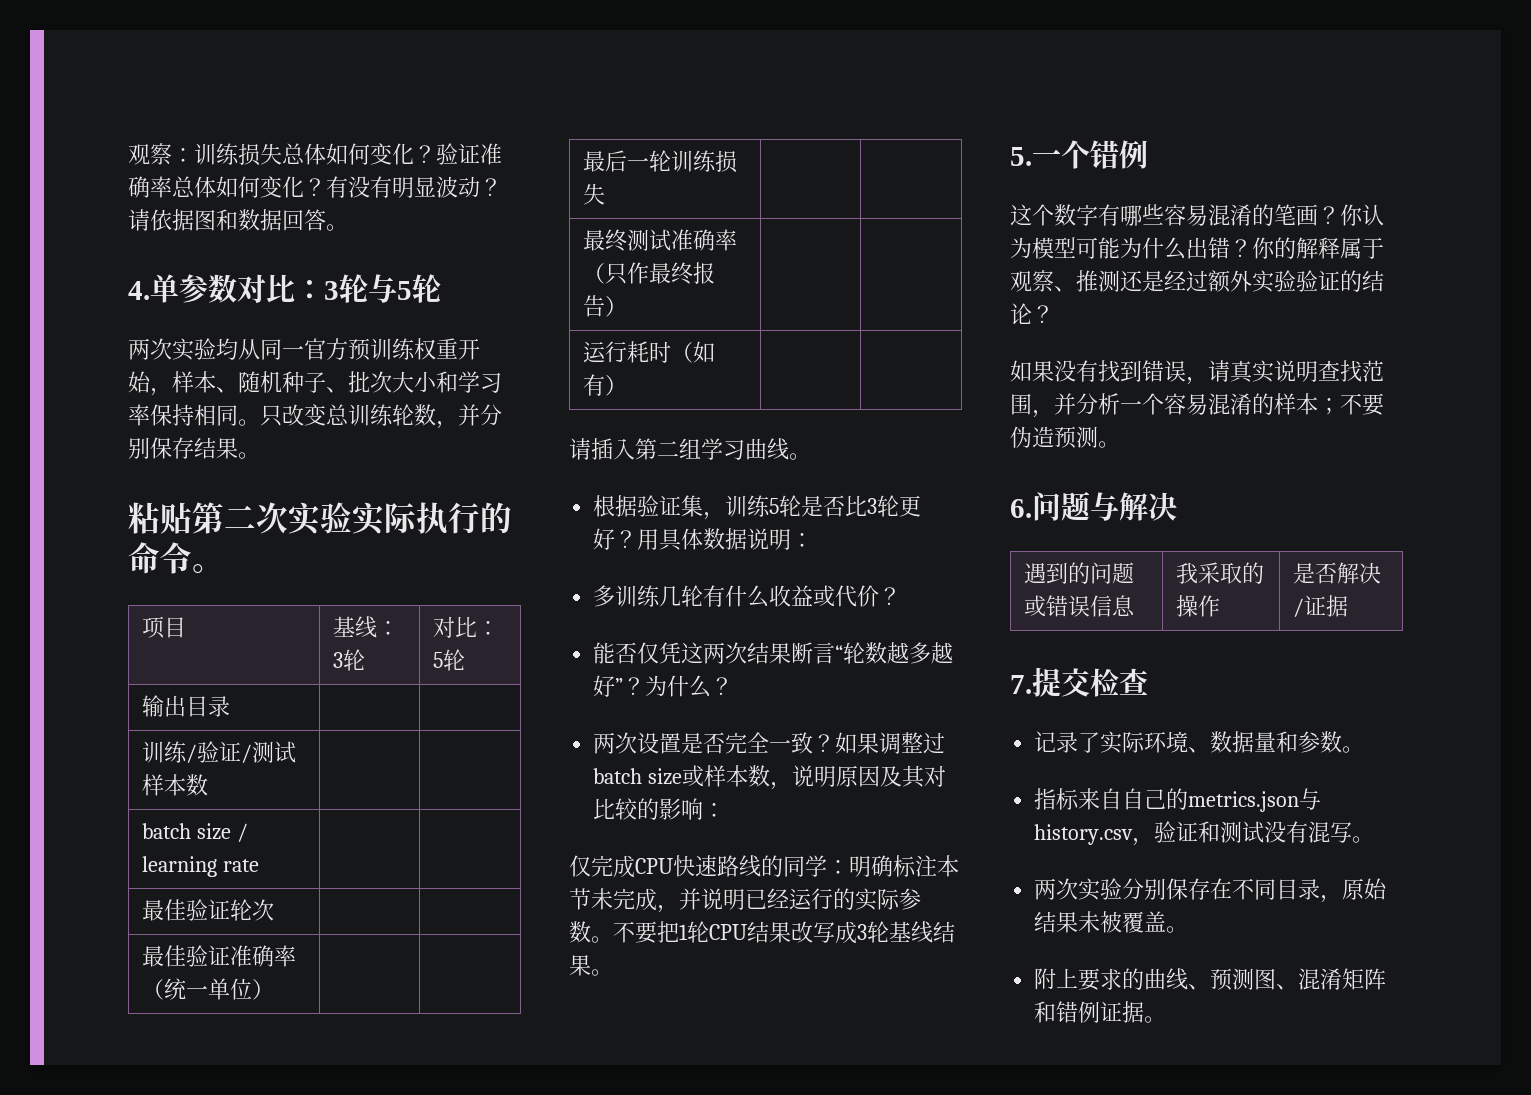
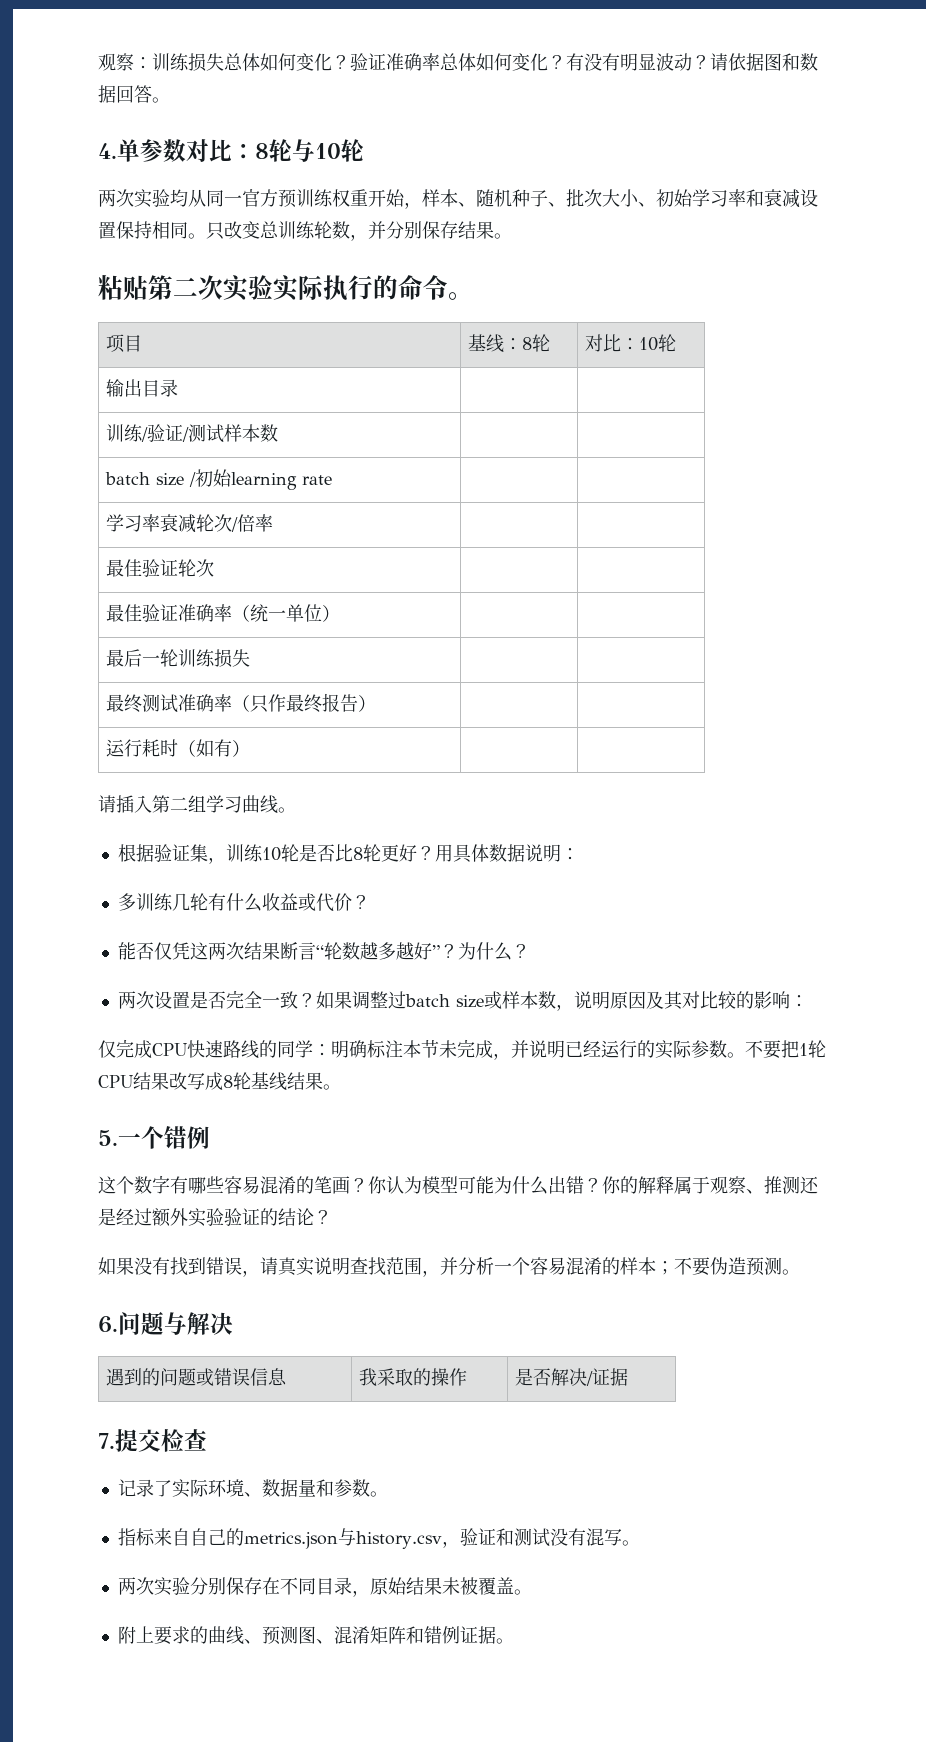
[324,274,412,303] 3轮与5 -> [255,139,341,162] 8轮与10
[436,371,502,393] [128,404,150,426] 和学习率 -> [638,189,818,208] [98,221,116,239] 、初始学习率和衰减设置
[332,652,343,668] 3 -> [521,337,532,350] 8
[432,652,443,668] 5 -> [638,337,658,351] 10
(248, 832) none -> [194,469,232,487] 初始
(259, 865) none -> [105,514,273,533] // 学习率衰减轮次/倍率 | |
[769,498,780,514] 5 -> [261,847,281,861] 10
[867,498,878,514] 3 -> [352,847,363,860] 8
[857,924,867,940] 3 -> [223,1075,233,1088] 8

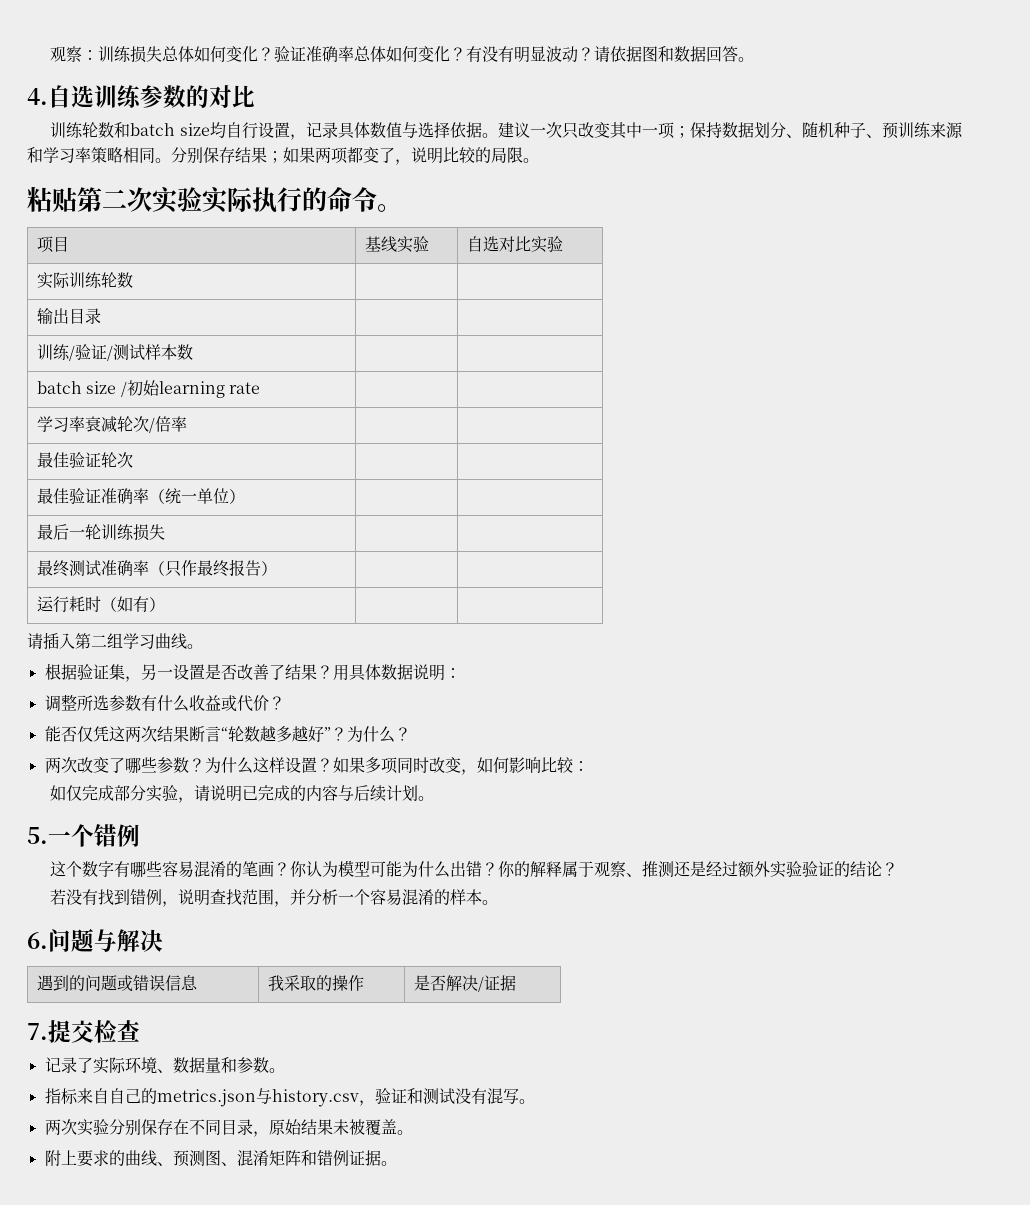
[117,139,364,162] [98,189,818,209] [98,221,494,241] 单参数对比：8轮与10轮 // 两次实验均从同一官方预训练权重开始，样本、随机种子、批次大小、初始学习率和衰减设置保持相同。只改变总训练轮数，并分别保存结果 -> [48,85,255,108] [50,122,963,140] [27,147,523,165] 自选训练参数的对比 // 训练轮数和batch size均自行设置，记录具体数值与选择依据。建议一次只改变其中一项；保持数据划分、随机种子、预训练来源和学习率策略相同。分别保存结果；如果两项都变了，说明比较的局限
[503,334,550,352] [584,334,676,352] ：8轮 | 对比：10轮 -> [397,236,430,253] [467,236,564,253] [37,272,134,289] 实验 | 自选对比实验 // 实际训练轮数 | |
[225,844,417,862] 训练10轮是否比8轮更好 -> [140,664,317,680] 另一设置是否改善了结果
[117,893,208,911] 多训练几轮 -> [44,694,141,712] 调整所选参数
[153,990,808,1011] [98,1039,826,1060] [98,1072,323,1091] 设置是否完全一致？如果调整过batch size或样本数，说明原因及其对比较的影响： // 仅完成CPU快速路线的同学：明确标注本节未完成，并说明已经运行的实际参数。不要把1轮CPU结果改写成8轮基线结果 -> [76,757,589,775] [50,785,419,803] 改变了哪些参数？为什么这样设置？如果多项同时改变，如何影响比较： // 如仅完成部分实验，请说明已完成的内容与后续计划
[98,1257,134,1275] 如果 -> [50,889,67,905] 若
[224,1257,314,1277] 误，请真实 -> [146,889,179,907] 例，
[656,1257,782,1276] ；不要伪造预测 -> (483, 897) none

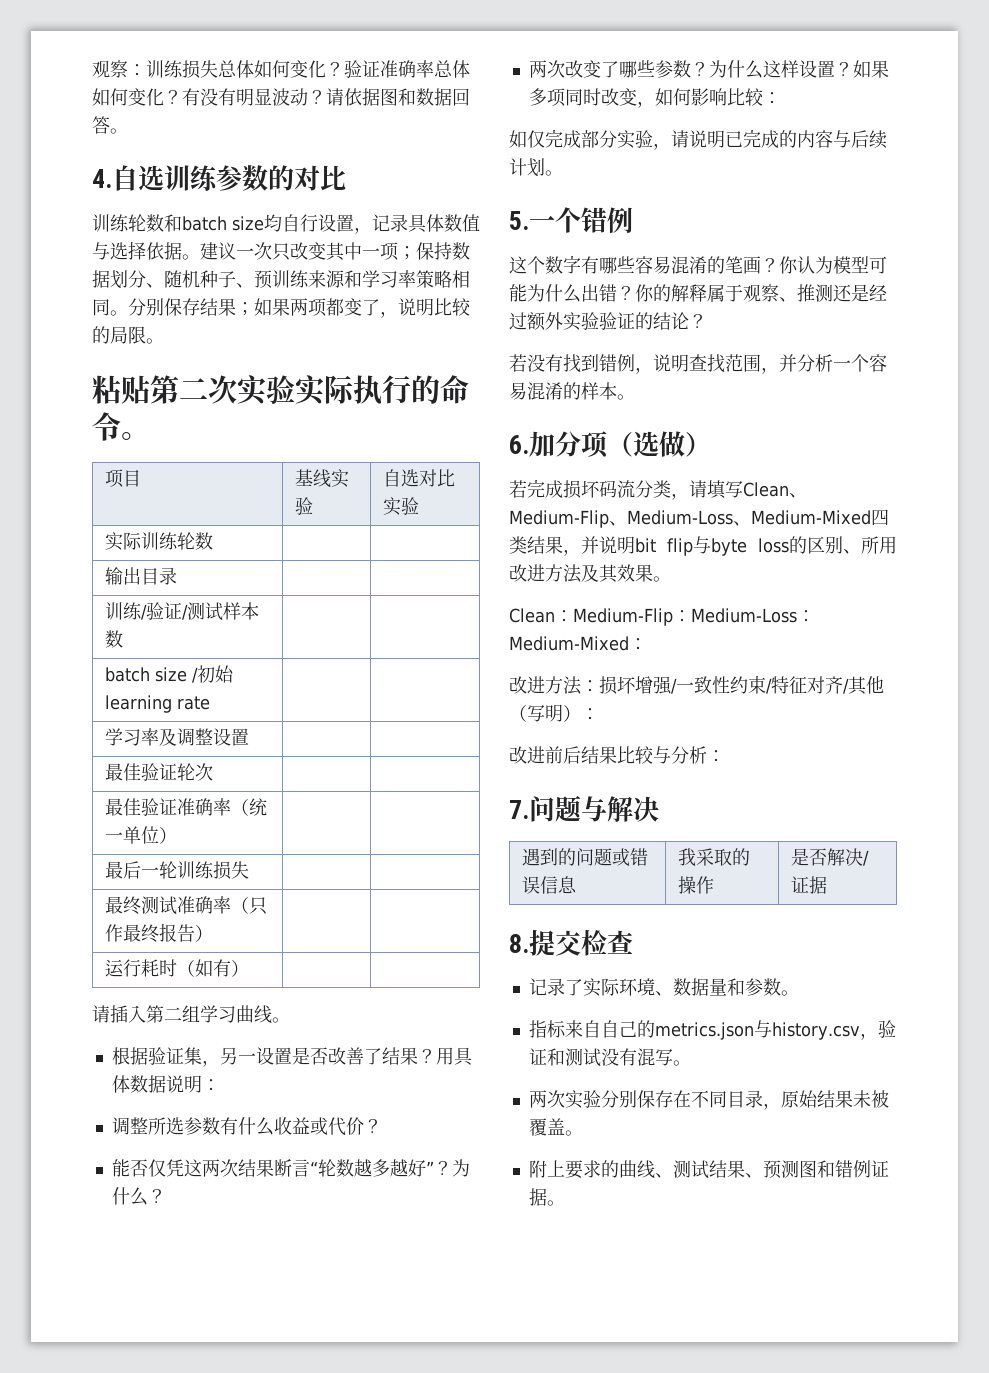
[85,416,188,433] 衰减轮次/倍率 -> [158,728,249,746] 及调整设置
(48, 940) none -> [529,431,711,458] [509,479,807,500] [509,509,889,528] [509,536,897,556] [509,564,671,583] [509,608,815,626] [509,636,647,651] [509,676,884,695] [509,704,599,722] [509,746,725,764] [509,800,529,819] 加分项（选做） // 若完成损坏码流分类，请填写Clean、Medium-Flip、Medium-Loss、Medium-Mixed四类结果，并说明bit flip与byte loss的区别、所用改进方法及其效果。 // Clean：Medium-Flip：Medium-Loss：Medium-Mixed： // 改进方法：损坏增强/一致性约束/特征对齐/其他（写明）： // 改进前后结果比较与分析： // 7.
[27,1023,48,1040] 7. -> [509,934,529,953] 8.
[172,1150,301,1167] 预测图、混淆矩阵 -> [672,1160,817,1179] 测试结果、预测图

